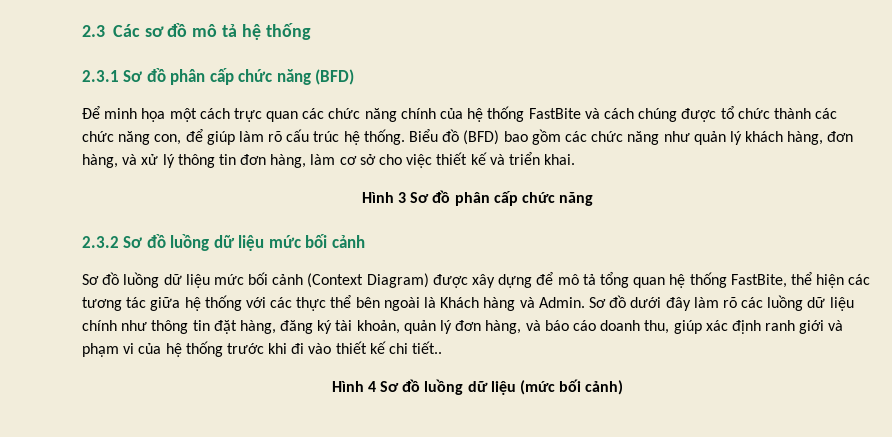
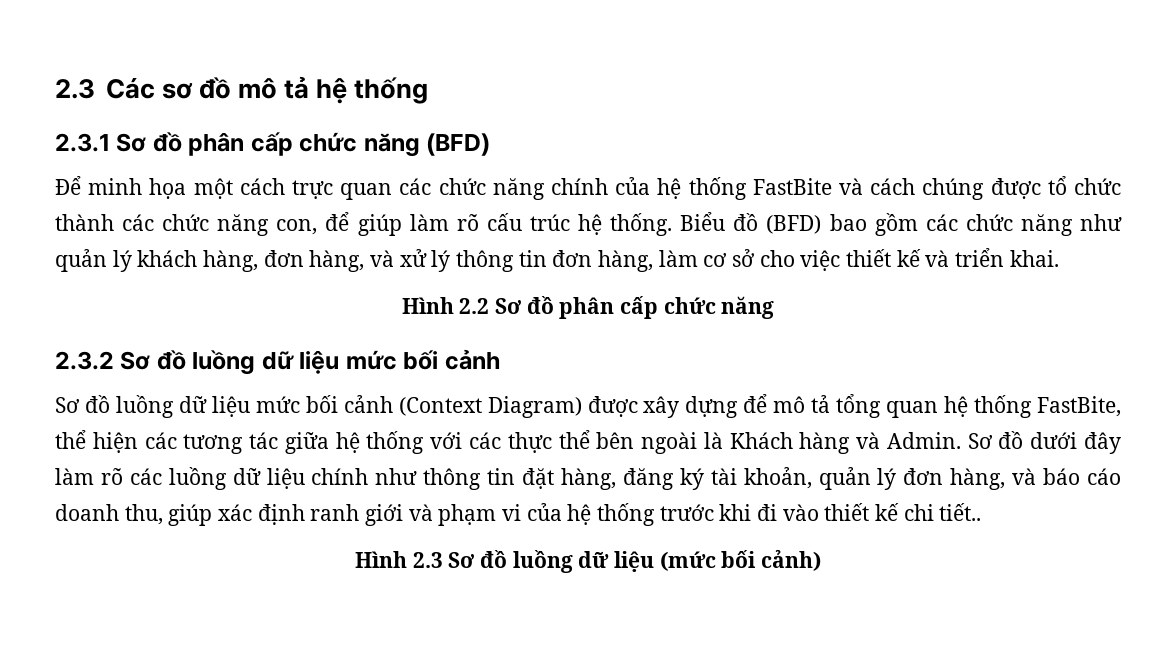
[398,192,407,203] 3 -> [459,298,490,314] 2.2
[367,381,376,392] 4 -> [412,552,443,568] 2.3

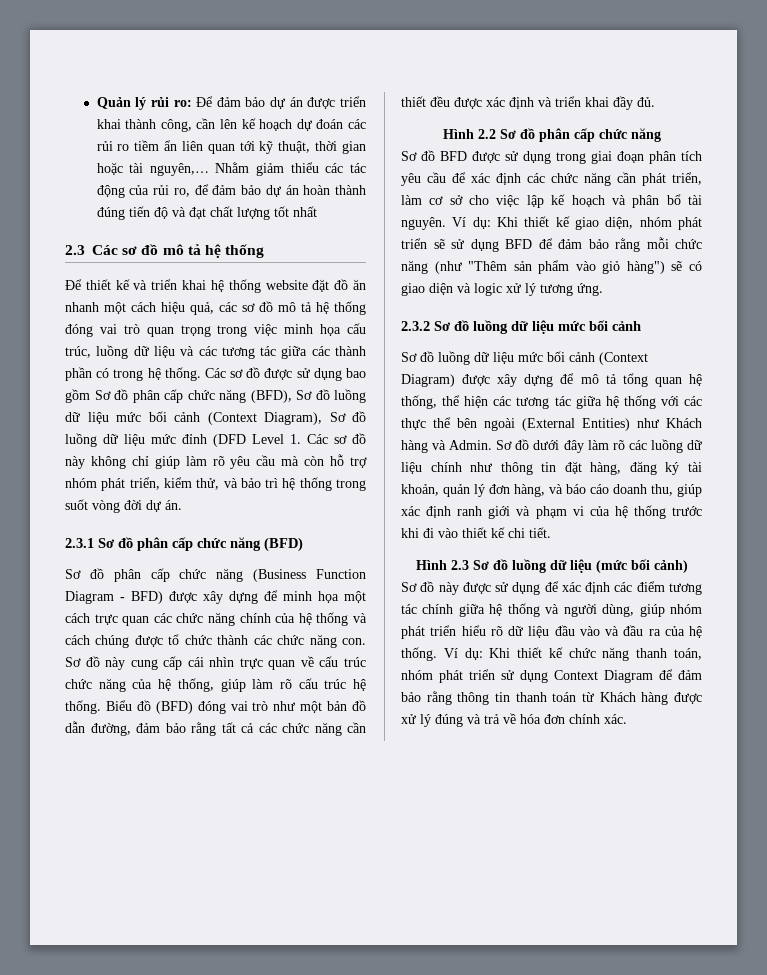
(55, 89) none -> [96,96,366,110] [96,118,366,132] [96,140,366,154] [96,162,366,176] [96,184,366,198] [96,206,317,220] Quản lý rủi ro: Để đảm bảo dự án được triển khai thành công, cần lên kế hoạch dự đoán các rủi ro tiềm ẩn liên quan tới kỹ thuật, thời gian hoặc tài nguyên,… Nhằm giảm thiểu các tác động của rủi ro, để đảm bảo dự án hoàn thành đúng tiến độ và đạt chất lượng tốt nhất //
(429, 90) none -> [65,279,366,293] [65,301,366,315] [65,323,366,337] [65,345,367,359] [65,367,367,381] [65,389,366,403] [65,411,366,425] [65,433,366,447] [65,454,367,469] [65,477,367,491] [65,499,182,513] // Để thiết kế và triển khai hệ thống website đặt đồ ăn nhanh một cách hiệu quả, các sơ đồ mô tả hệ thống đóng vai trò quan trọng trong việc minh họa cấu trúc, luồng dữ liệu và các tương tác giữa các thành phần có trong hệ thống. Các sơ đồ được sử dụng bao gồm Sơ đồ phân cấp chức năng (BFD), Sơ đồ luồng dữ liệu mức bối cảnh (Context Diagram), Sơ đồ luồng dữ liệu mức đỉnh (DFD Level 1. Các sơ đồ này không chỉ giúp làm rõ yêu cầu mà còn hỗ trợ nhóm phát triển, kiểm thử, và bảo trì hệ thống trong suốt vòng đời dự án.
[55,176,81,195] Để -> [65,568,366,582] [65,590,278,604] Sơ đồ phân cấp chức năng (Business Function Diagram - BFD) được xây dựng để
[752,178,832,195] FastBite -> (349, 619) none
[276,212,350,235] con, để -> [342,638,367,645] [65,656,366,670] [65,678,214,692] con. Sơ đồ này cung cấp cái nhìn trực quan về cấu trúc chức năng của hệ thống,
[829,213,1122,236] [55,248,1059,272] bao gồm các chức năng như quản lý khách hàng, đơn hàng, và xử lý thông tin đơn hàng, làm cơ sở cho việc thiết kế và triển khai. -> [197,700,366,714] [65,721,366,736] [401,96,655,110] đóng vai trò như một bản đồ dẫn đường, đảm bảo rằng tất cả các chức năng cần thiết đều được xác định và triển khai đầy đủ.
(775, 307) none -> [401,150,702,164] [401,172,702,186] [401,194,702,208] [401,216,702,230] [401,237,702,252] [401,260,702,274] [401,283,603,296] // Sơ đồ BFD được sử dụng trong giai đoạn phân tích yêu cầu để xác định các chức năng cần phát triển, làm cơ sở cho việc lập kế hoạch và phân bổ tài nguyên. Ví dụ: Khi thiết kế giao diện, nhóm phát triển sẽ sử dụng BFD để đảm bảo rằng mỗi chức năng (như "Thêm sản phẩm vào giỏ hàng") sẽ có giao diện và logic xử lý tương ứng.
[974,395,1122,418] thống FastBite, -> [401,395,437,409] thống,
[703,432,723,449] là -> [522,418,659,431] (External Entities) như
[939,503,982,521] tiết.. -> [529,527,551,538] tiết.
(822, 560) none -> [401,581,702,595] [401,603,702,617] [401,625,702,639] [401,647,702,661] [401,669,702,683] [401,691,702,705] [401,713,627,727] // Sơ đồ này được sử dụng để xác định các điểm tương tác chính giữa hệ thống và người dùng, giúp nhóm phát triển hiểu rõ dữ liệu đầu vào và đầu ra của hệ thống. Ví dụ: Khi thiết kế chức năng thanh toán, nhóm phát triển sử dụng Context Diagram để đảm bảo rằng thông tin thanh toán từ Khách hàng được xử lý đúng và trả về hóa đơn chính xác.

